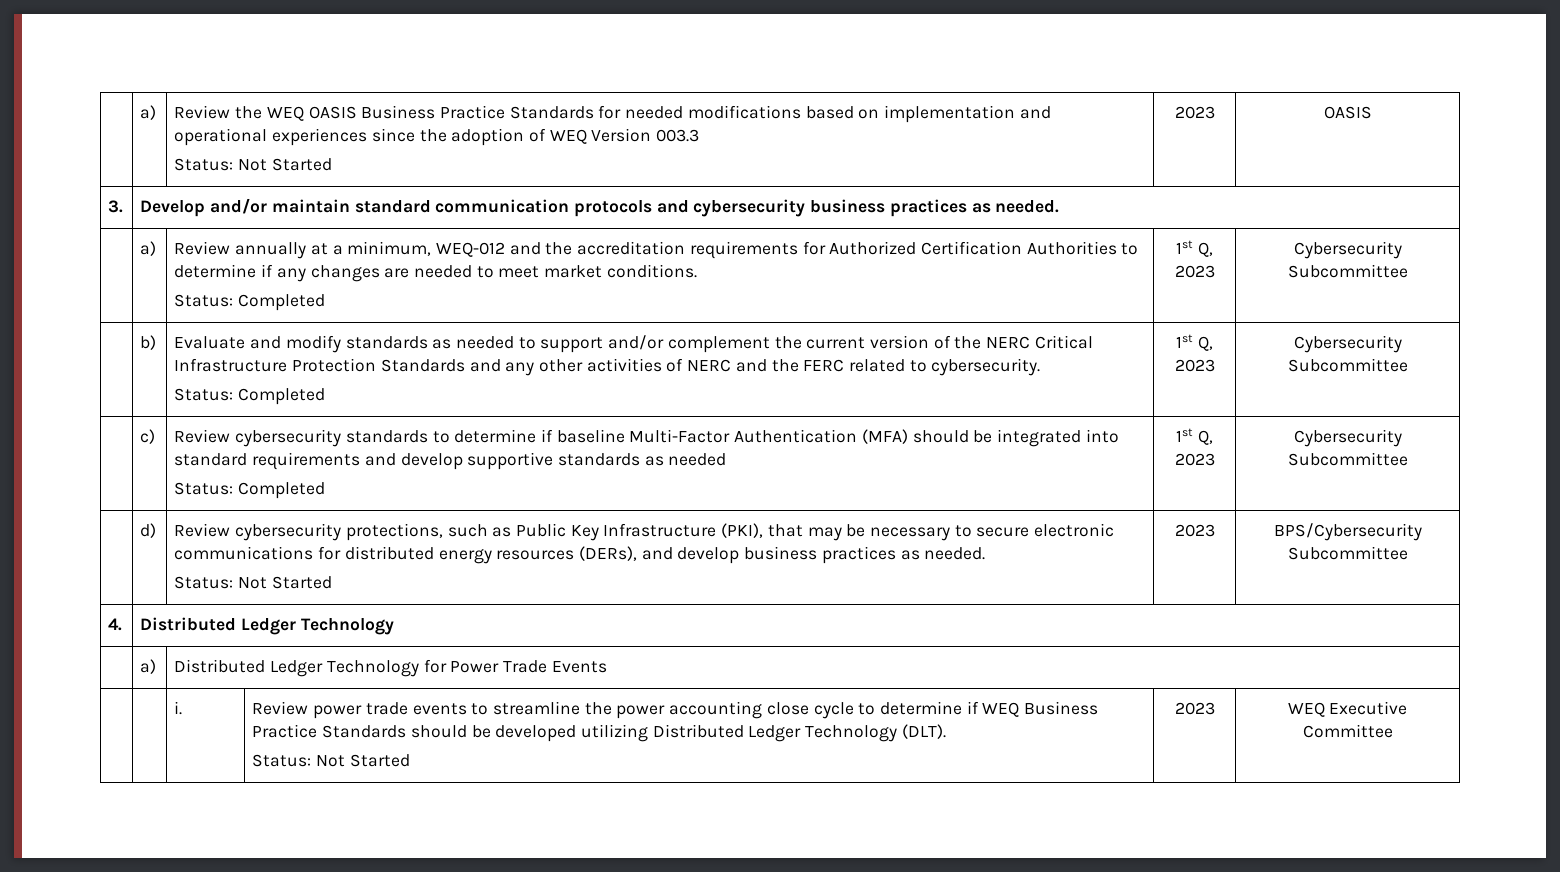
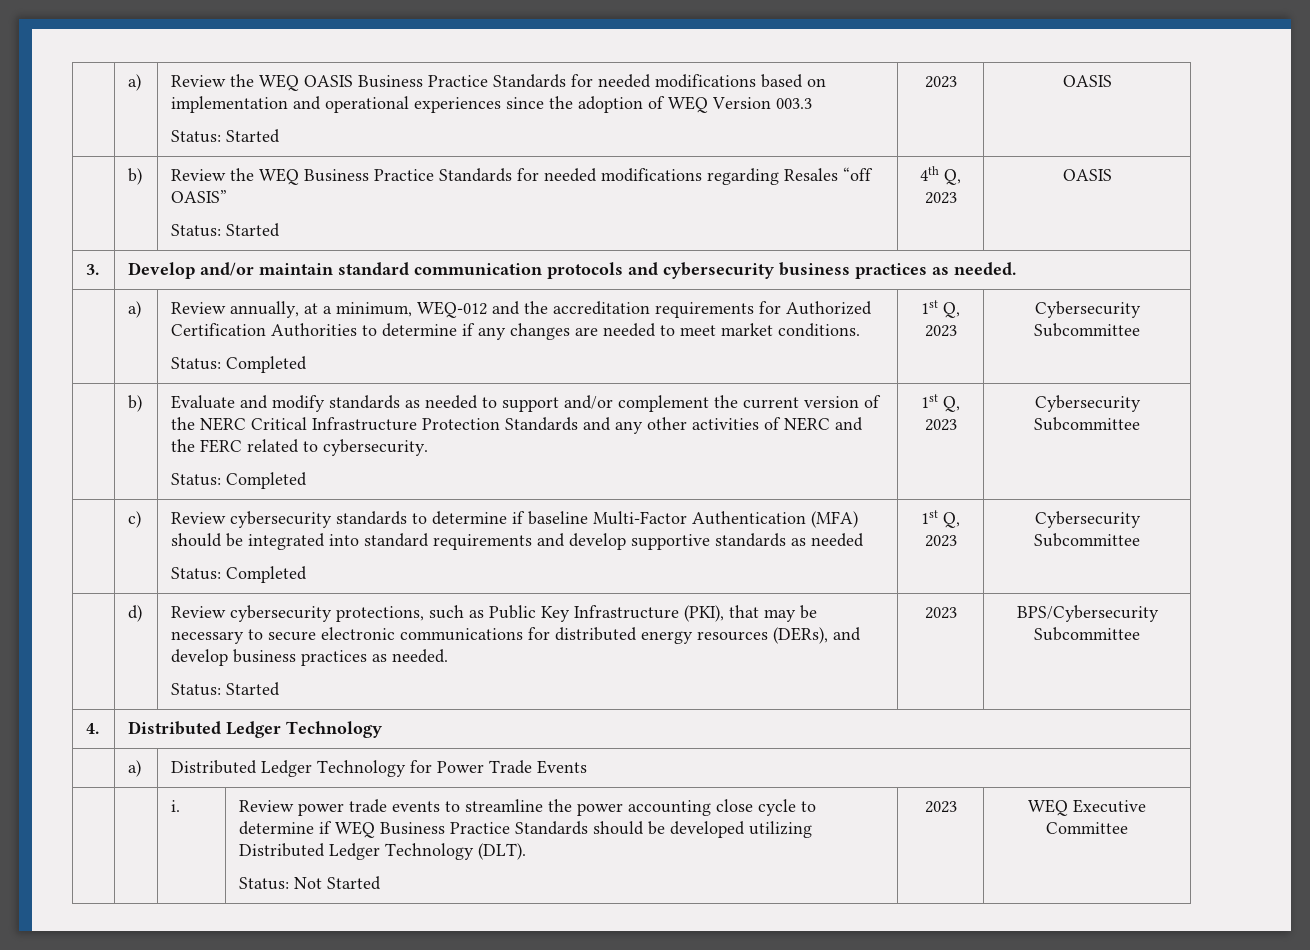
[238,159,268,171] Not -> (222, 136) none
(1372, 112) none -> [128,168,143,185] [171,167,874,185] [171,190,228,203] [171,223,281,237] [920,166,961,185] [924,192,957,204] [1062,169,1112,181] // | b) | Review the WEQ Business Practice Standards for needed modifications regarding Resales “off OASIS” // Status: Started | 4th Q, 2023 | OASIS
[235,242,307,259] annually -> [230,301,300,318] annually,
[238,577,268,589] Not -> (222, 689) none

